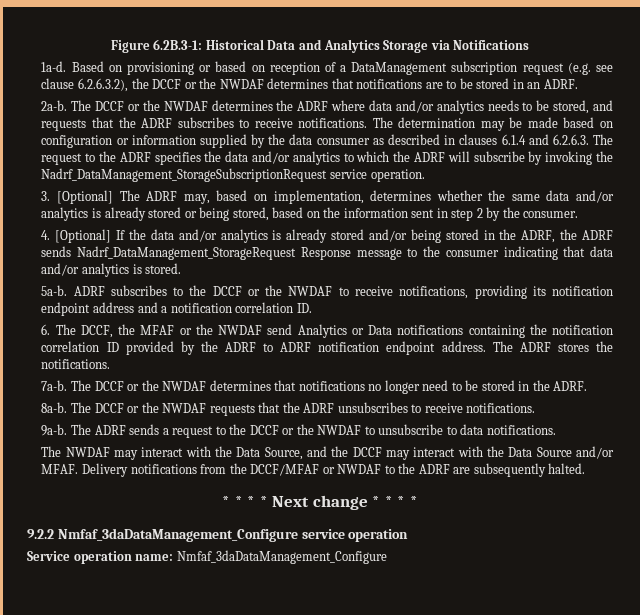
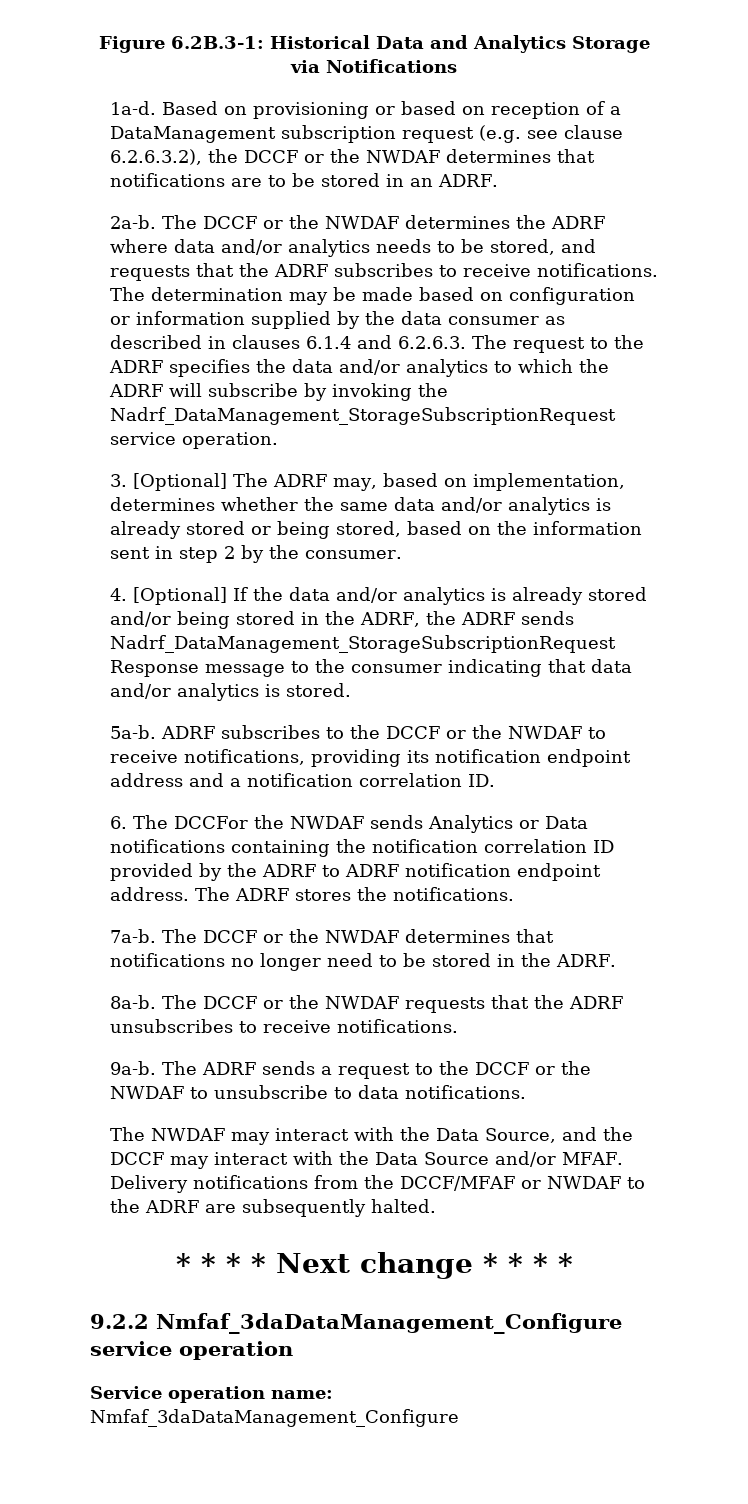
[77,246,297,260] Nadrf_DataManagement_StorageRequest -> [109,635,616,653] Nadrf_DataManagement_StorageSubscriptionRequest
[80,324,293,338] DCCF, the MFAF or the NWDAF send -> [173,815,423,829] DCCFor the NWDAF sends

